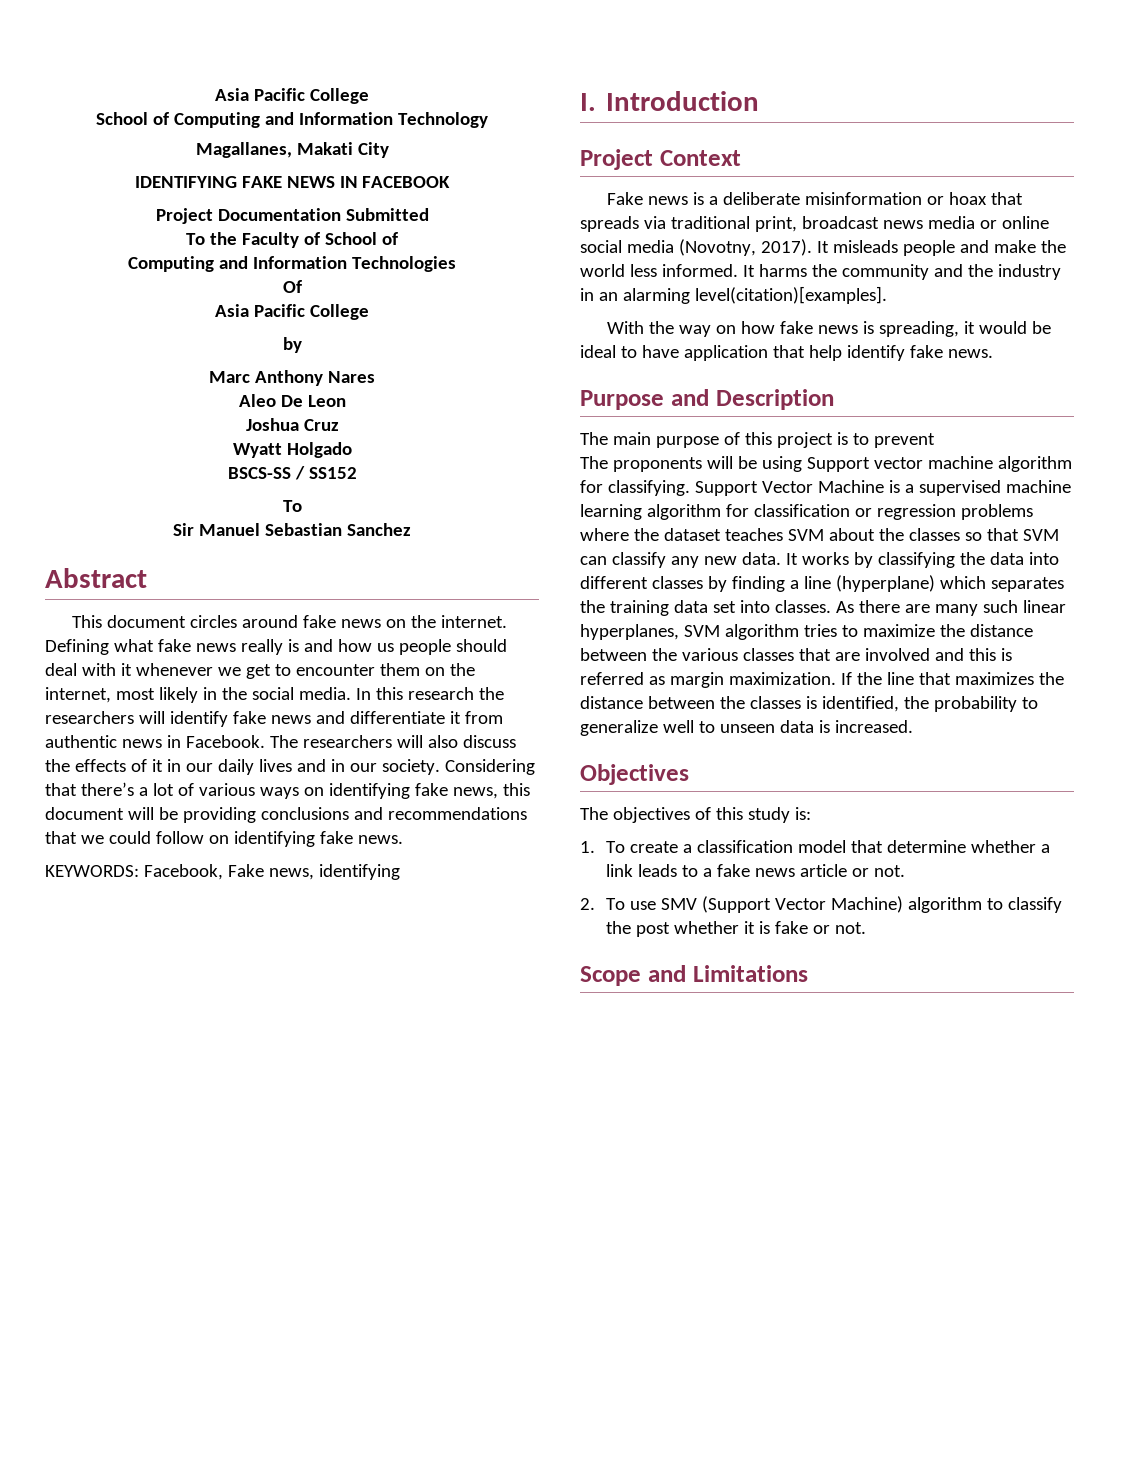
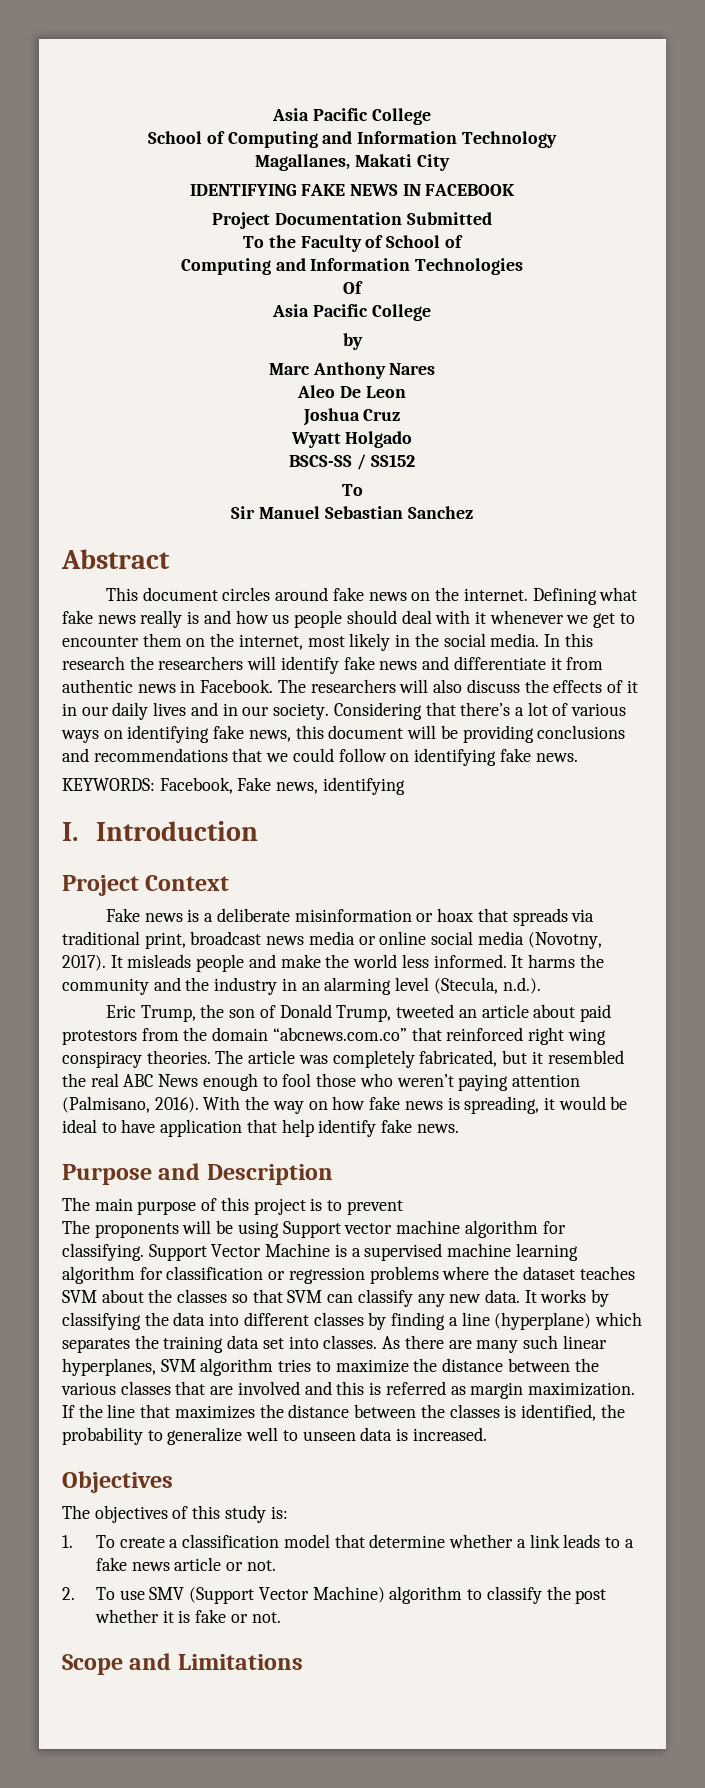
[694,286,887,304] level(citation)[examples]. // -> [395,977,541,994] [106,1004,612,1022] [62,1027,606,1045] [62,1050,624,1068] [62,1073,580,1091] [62,1096,199,1113] level (Stecula, n.d.). // Eric Trump, the son of Donald Trump, tweeted an article about paid protestors from the domain “abcnews.com.co” that reinforced right wing conspiracy theories. The article was completely fabricated, but it resembled the real ABC News enough to fool those who weren’t paying attention (Palmisano, 2016).

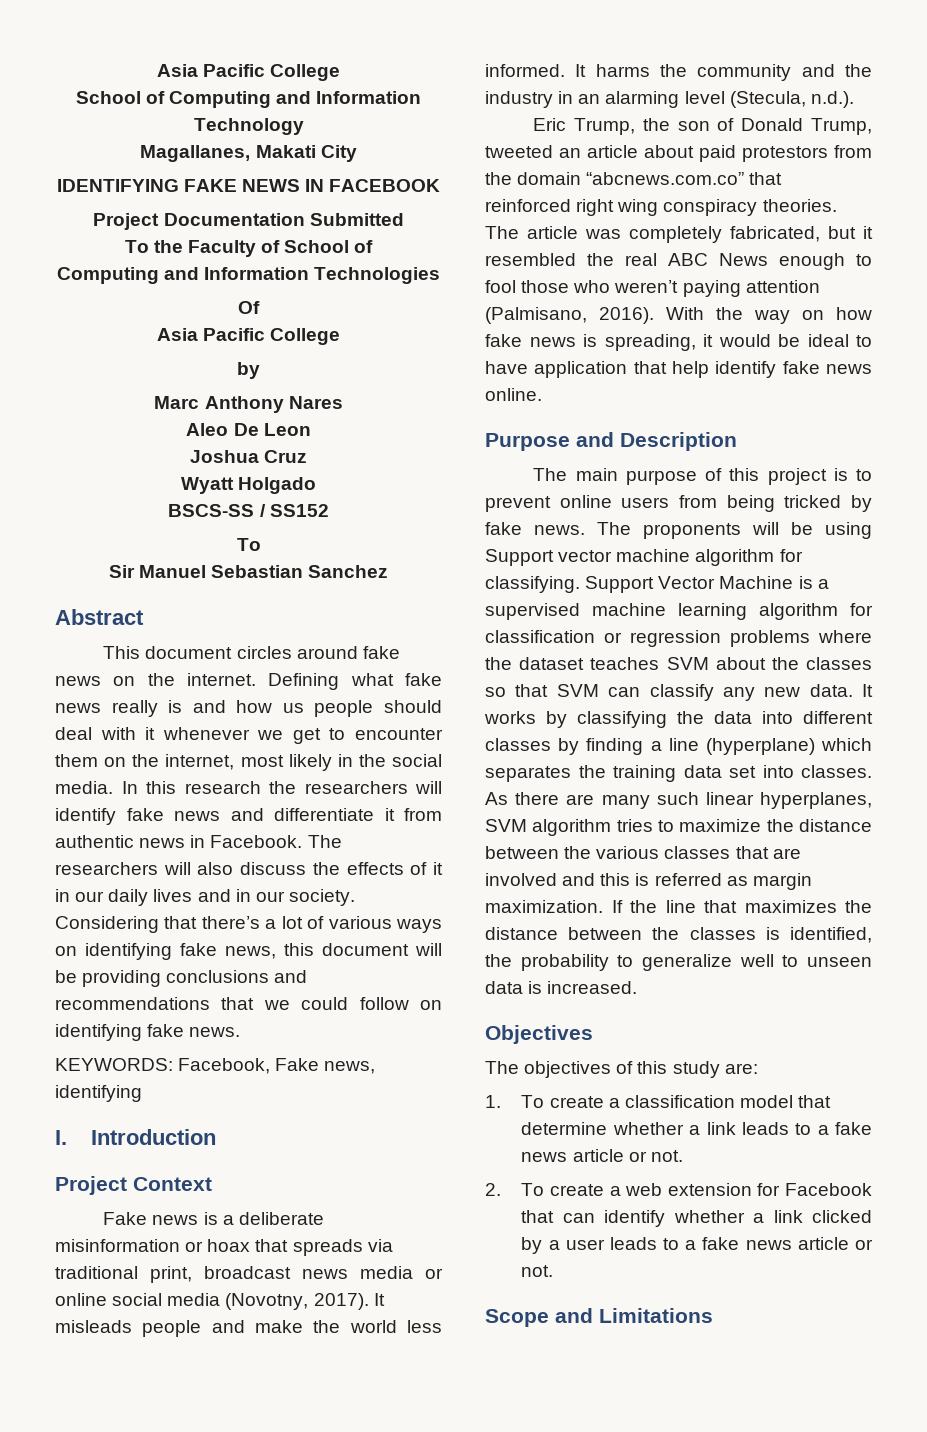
[416,1124,459,1133] news. -> [826,364,872,374] [485,388,542,401] news online.
(403, 1207) // -> [559,495,872,512] [485,522,585,535] online users from being tricked by fake news.
[270,1506,288,1519] is: -> [724,1063,758,1074] are:
[119,1586,607,1604] [95,1609,227,1623] use SMV (Support Vector Machine) algorithm to classify the post whether it is fake -> [550,1183,872,1196] [521,1210,872,1227] [521,1237,849,1254] create a web extension for Facebook that can identify whether a link clicked by a user leads to a fake news article

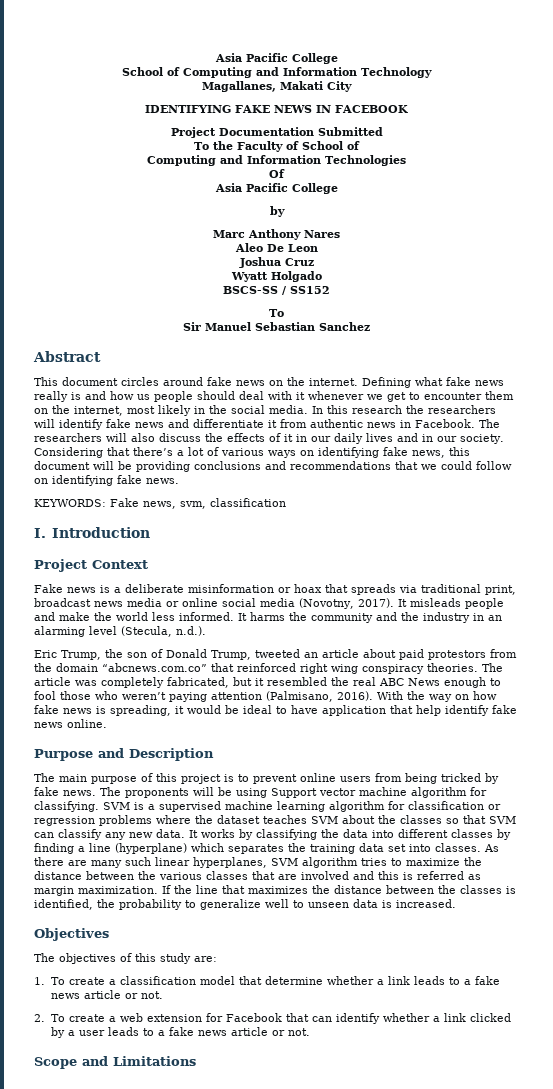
[178,1058,271,1074] Facebook, -> (106, 503) none
[55,1085,142,1102] identifying -> [180,498,286,509] svm, classification
[585,576,794,593] Support Vector Machine -> [103,802,130,810] SVM

